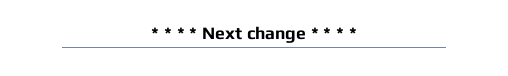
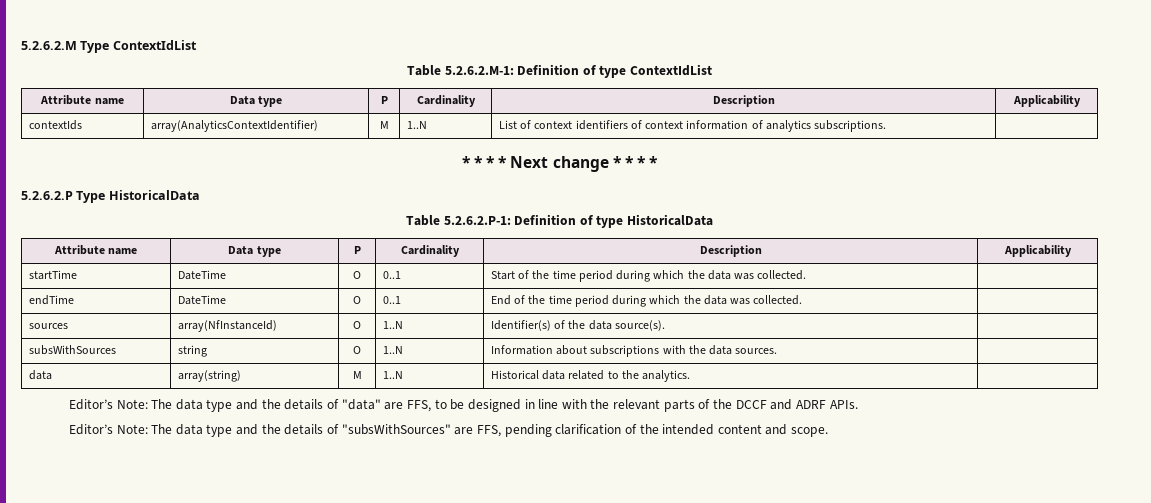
(151, 33) none -> [21,40,197,53] [406,64,713,78] [40,95,124,105] [229,96,283,107] [380,96,388,104] [416,95,476,107] [712,95,775,107] [1012,95,1081,107] [28,120,82,130] [150,120,318,132] [379,121,389,129] [406,121,427,129] [498,120,887,132] 5.2.6.2.M Type ContextIdList // Table 5.2.6.2.M-1: Definition of type ContextIdList // Attribute name | Data type | P | Cardinality | Description | Applicability // contextIds | array(AnalyticsContextIdentifier) | M | 1..N | List of context identifiers of context information of analytics subscriptions. | //
(357, 33) none -> [21,190,200,203] [405,214,714,228] [53,245,138,255] [228,246,281,257] [353,246,361,254] [400,245,460,257] [699,245,762,257] [1003,245,1072,257] [28,270,77,280] [177,270,226,280] [353,271,361,279] [382,271,401,279] [490,270,807,282] [28,295,74,305] [177,295,226,305] [353,296,361,304] [382,296,401,304] [490,295,803,307] [28,323,68,329] [177,320,277,332] [353,321,361,329] [382,321,403,329] [490,320,665,331] [28,345,116,355] [177,345,207,357] [353,346,361,354] [382,346,403,354] [490,345,778,357] [28,370,52,380] [177,370,241,382] [352,371,362,379] [382,371,403,379] [490,370,691,382] [68,399,858,412] [68,424,829,437] // 5.2.6.2.P Type HistoricalData // Table 5.2.6.2.P-1: Definition of type HistoricalData // Attribute name | Data type | P | Cardinality | Description | Applicability // startTime | DateTime | O | 0..1 | Start of the time period during which the data was collected. | // endTime | DateTime | O | 0..1 | End of the time period during which the data was collected. | // sources | array(NfInstanceId) | O | 1..N | Identifier(s) of the data source(s). | // subsWithSources | string | O | 1..N | Information about subscriptions with the data sources. | // data | array(string) | M | 1..N | Historical data related to the analytics. | // Editor’s Note: The data type and the details of "data" are FFS, to be designed in line with the relevant parts of the DCCF and ADRF APIs. // Editor’s Note: The data type and the details of "subsWithSources" are FFS, pending clarification of the intended content and scope.

